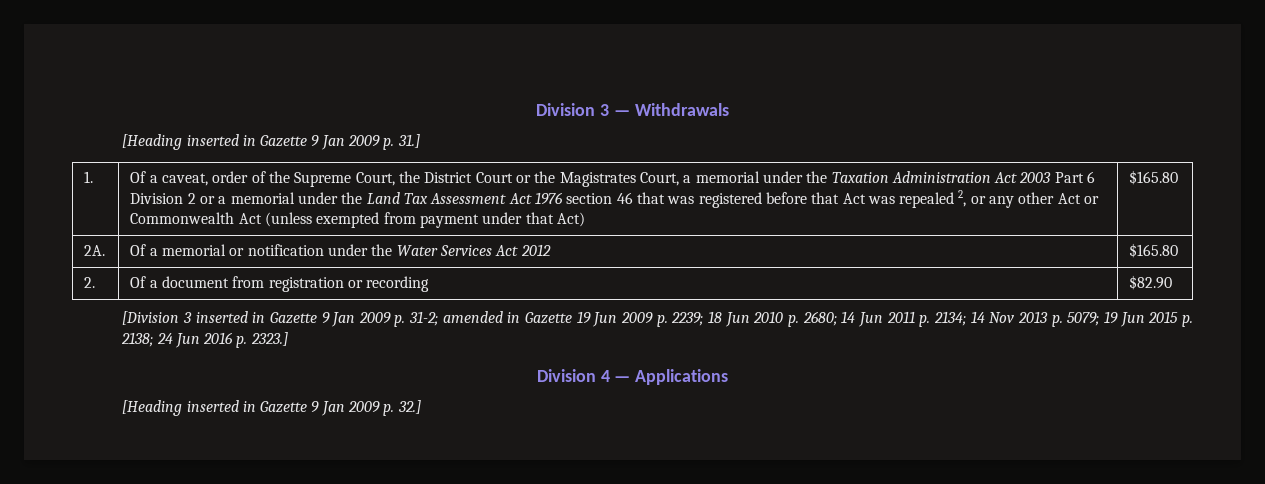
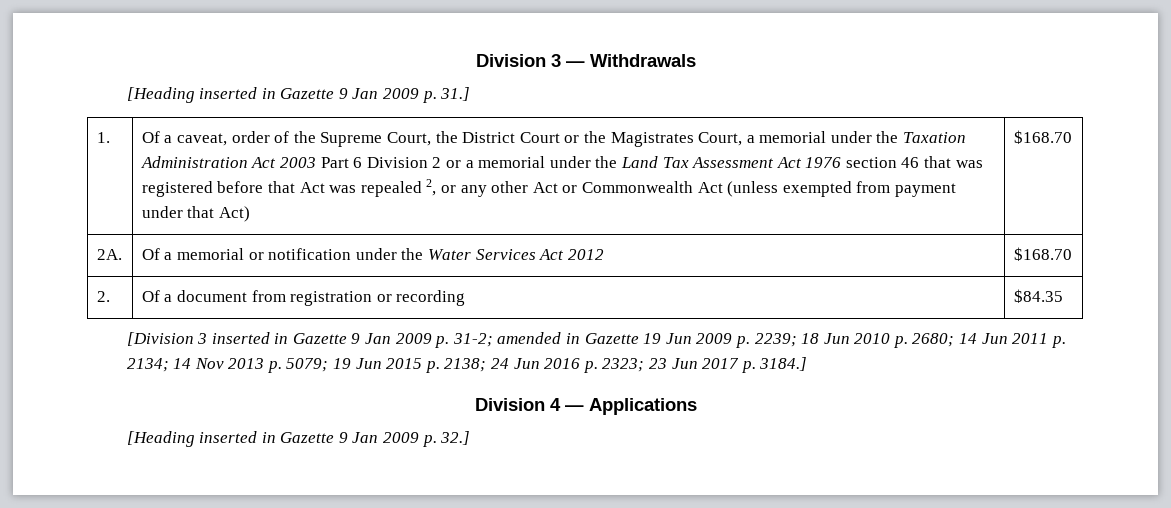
[1129,170,1179,185] $165.80 -> [1013,130,1072,144] $168.70
[1129,243,1179,258] $165.80 -> [1013,247,1072,261] $168.70
[1129,275,1173,290] $82.90 -> [1013,289,1063,303] $84.35
[250,332,288,346] 2323.] -> [602,357,808,373] 2323; 23 Jun 2017 p. 3184.]

